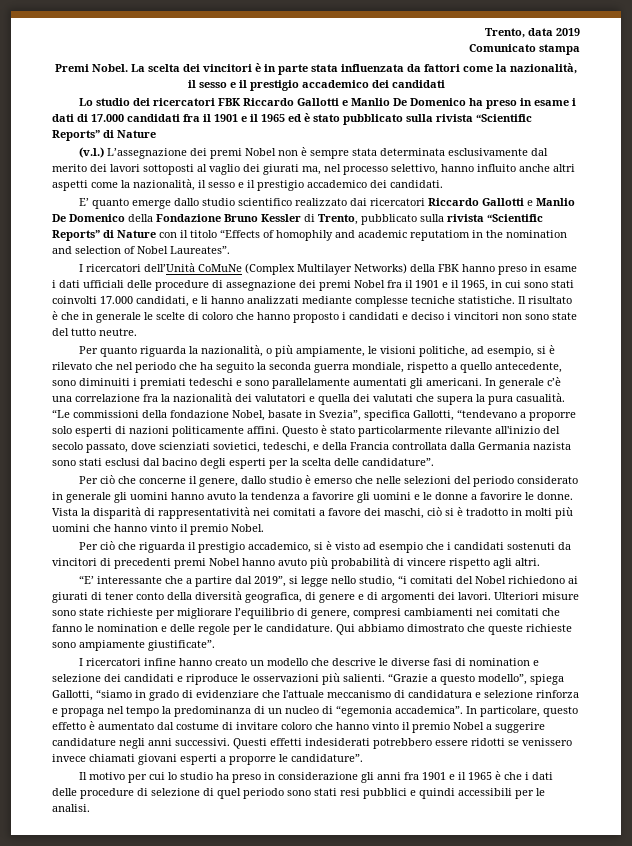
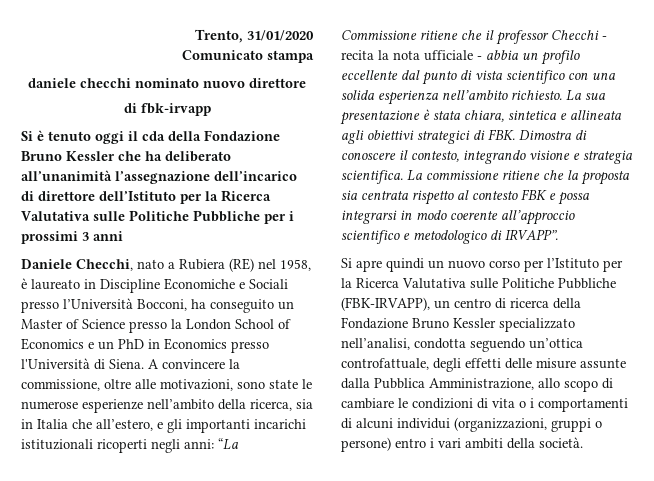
[485,28,580,38] Trento, data 2019 -> [195,29,314,43] Trento, 31/01/2020
[55,63,577,75] [187,80,445,91] [78,98,576,109] [52,113,532,125] [52,130,156,141] [78,147,548,159] [52,164,575,175] [52,179,443,191] [78,198,575,209] [52,214,543,225] [52,229,567,241] [52,246,230,254] [78,263,577,275] [52,280,574,291] [52,296,572,307] [52,311,577,323] [52,328,137,336] [78,345,555,357] [52,362,562,373] [52,377,561,389] [52,393,565,405] [52,409,576,421] [52,425,560,437] [52,442,571,453] [52,458,434,469] [78,475,578,487] [52,492,573,503] [52,507,573,519] [52,524,264,535] [78,541,571,553] [52,557,540,569] [78,575,578,587] [52,591,579,603] [52,608,560,619] [52,624,572,635] [52,640,215,651] [78,658,539,666] [52,673,564,685] [52,689,579,701] [52,705,578,717] [52,721,545,733] [52,738,572,749] [52,754,363,765] [78,771,553,783] [52,788,545,799] [52,804,90,812] Premi Nobel. La scelta dei vincitori è in parte stata influenzata da fattori come la nazionalità, il sesso e il prestigio accademico dei candidati // Lo studio dei ricercatori FBK Riccardo Gallotti e Manlio De Domenico ha preso in esame i dati di 17.000 candidati fra il 1901 e il 1965 ed è stato pubblicato sulla rivista “Scientific Reports” di Nature // (v.l.) L’assegnazione dei premi Nobel non è sempre stata determinata esclusivamente dal merito dei lavori sottoposti al vaglio dei giurati ma, nel processo selettivo, hanno influito anche altri aspetti come la nazionalità, il sesso e il prestigio accademico dei candidati. // E’ quanto emerge dallo studio scientifico realizzato dai ricercatori Riccardo Gallotti e Manlio De Domenico della Fondazione Bruno Kessler di Trento, pubblicato sulla rivista “Scientific Reports” di Nature con il titolo “Effects of homophily and academic reputatiom in the nomination and selection of Nobel Laureates”. // I ricercatori dell’Unità CoMuNe (Complex Multilayer Networks) della FBK hanno preso in esame i dati ufficiali delle procedure di assegnazione dei premi Nobel fra il 1901 e il 1965, in cui sono stati coinvolti 17.000 candidati, e li hanno analizzati mediante complesse tecniche statistiche. Il risultato è che in generale le scelte di coloro che hanno proposto i candidati e deciso i vincitori non sono state del tutto neutre. // Per quanto riguarda la nazionalità, o più ampiamente, le visioni politiche, ad esempio, si è rilevato che nel periodo che ha seguito la seconda guerra mondiale, rispetto a quello antecedente, sono diminuiti i premiati tedeschi e sono parallelamente aumentati gli americani. In generale c’è una correlazione fra la nazionalità dei valutatori e quella dei valutati che supera la pura casualità. “Le commissioni della fondazione Nobel, basate in Svezia”, specifica Gallotti, “tendevano a proporre solo esperti di nazioni politicamente affini. Questo è stato particolarmente rilevante all'inizio del secolo passato, dove scienziati sovietici, tedeschi, e della Francia controllata dalla Germania nazista sono stati esclusi dal bacino degli esperti per la scelta delle candidature”. // Per ciò che concerne il genere, dallo studio è emerso che nelle selezioni del periodo considerato in generale gli uomini hanno avuto la tendenza a favorire gli uomini e le donne a favorire le donne. Vista la disparità di rappresentatività nei comitati a favore dei maschi, ciò si è tradotto in molti più uomini che hanno vinto il premio Nobel. // Per ciò che riguarda il prestigio accademico, si è visto ad esempio che i candidati sostenuti da vincitori di precedenti premi Nobel hanno avuto più probabilità di vincere rispetto agli altri. // “E’ interessante che a partire dal 2019”, si legge nello studio, “i comitati del Nobel richiedono ai giurati di tener conto della diversità geografica, di genere e di argomenti dei lavori. Ulteriori misure sono state richieste per migliorare l’equilibrio di genere, compresi cambiamenti nei comitati che fanno le nomination e delle regole per le candidature. Qui abbiamo dimostrato che queste richieste sono ampiamente giustificate”. // I ricercatori infine hanno creato un modello che descrive le diverse fasi di nomination e selezione dei candidati e riproduce le osservazioni più salienti. “Grazie a questo modello”, spiega Gallotti, “siamo in grado di evidenziare che l'attuale meccanismo di candidatura e selezione rinforza e propaga nel tempo la predominanza di un nucleo di “egemonia accademica”. In particolare, questo effetto è aumentato dal costume di invitare coloro che hanno vinto il premio Nobel a suggerire candidature negli anni successivi. Questi effetti indesiderati potrebbero essere ridotti se venissero invece chiamati giovani esperti a proporre le candidature”. // Il motivo per cui lo studio ha preso in considerazione gli anni fra 1901 e il 1965 è che i dati delle procedure di selezione di quel periodo sono stati resi pubblici e quindi accessibili per le analisi. -> [28,78,306,88] [123,103,211,116] [21,130,280,144] [21,151,231,162] [21,170,297,184] [21,190,271,204] [21,210,294,224] [21,231,123,244] [21,258,311,272] [21,278,288,293] [21,298,294,313] [21,319,291,333] [21,338,269,353] [21,358,240,370] [21,379,312,391] [21,399,313,413] [21,419,306,433] [21,438,239,453] [341,30,607,45] [341,50,580,65] [341,70,616,85] [341,90,606,105] [340,109,622,125] [341,129,587,144] [341,150,633,164] [341,170,630,185] [341,189,590,205] [341,210,575,225] [341,229,558,244] [341,258,623,272] [341,278,616,289] [341,297,581,311] [341,317,575,332] [341,338,583,352] [341,358,626,372] [341,378,613,392] [341,398,628,412] [341,417,602,432] [341,437,583,452] daniele checchi nominato nuovo direttore // di fbk-irvapp // Si è tenuto oggi il cda della Fondazione Bruno Kessler che ha deliberato all’unanimità l’assegnazione dell’incarico di direttore dell’Istituto per la Ricerca Valutativa sulle Politiche Pubbliche per i prossimi 3 anni // Daniele Checchi, nato a Rubiera (RE) nel 1958, è laureato in Discipline Economiche e Sociali presso l’Università Bocconi, ha conseguito un Master of Science presso la London School of Economics e un PhD in Economics presso l'Università di Siena. A convincere la commissione, oltre alle motivazioni, sono state le numerose esperienze nell’ambito della ricerca, sia in Italia che all’estero, e gli importanti incarichi istituzionali ricoperti negli anni: “La Commissione ritiene che il professor Checchi - recita la nota ufficiale - abbia un profilo eccellente dal punto di vista scientifico con una solida esperienza nell’ambito richiesto. La sua presentazione è stata chiara, sintetica e allineata agli obiettivi strategici di FBK. Dimostra di conoscere il contesto, integrando visione e strategia scientifica. La commissione ritiene che la proposta sia centrata rispetto al contesto FBK e possa integrarsi in modo coerente all’approccio scientifico e metodologico di IRVAPP”. // Si apre quindi un nuovo corso per l’Istituto per la Ricerca Valutativa sulle Politiche Pubbliche (FBK-IRVAPP), un centro di ricerca della Fondazione Bruno Kessler specializzato nell’analisi, condotta seguendo un’ottica controfattuale, degli effetti delle misure assunte dalla Pubblica Amministrazione, allo scopo di cambiare le condizioni di vita o i comportamenti di alcuni individui (organizzazioni, gruppi o persone) entro i vari ambiti della società.

